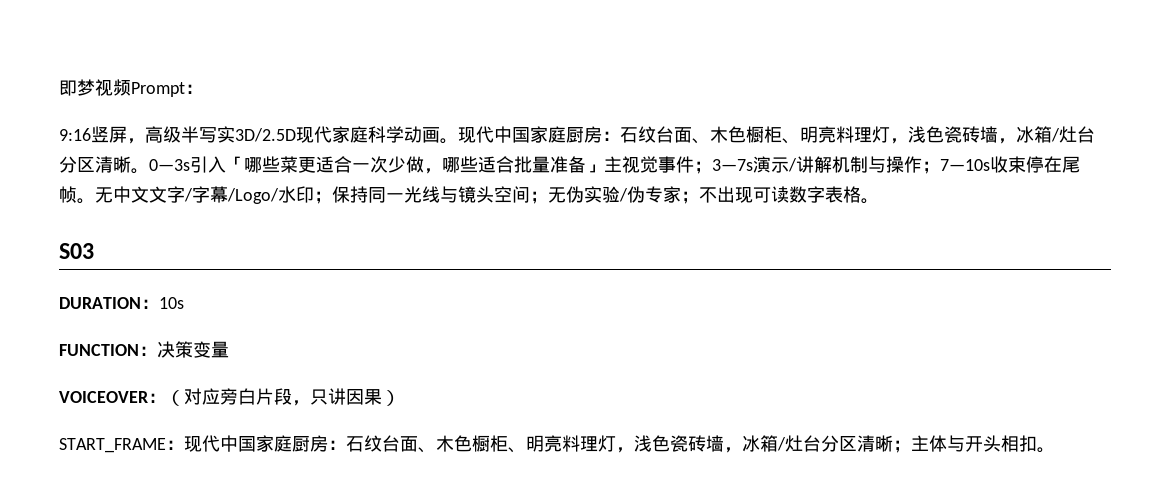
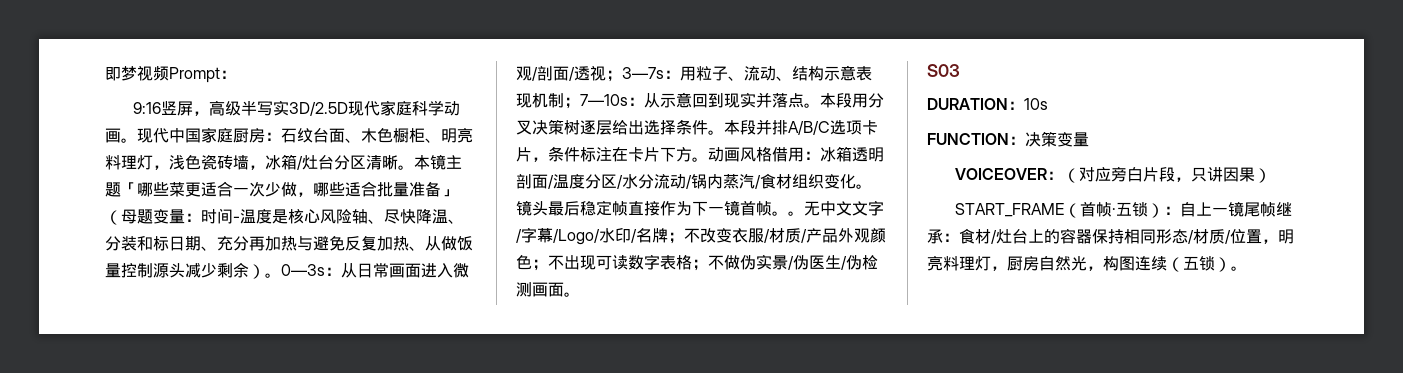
[149,156,226,173] 0—3s引入 -> [414,154,462,170] [105,182,121,197] 本镜主题
[604,156,1080,174] [59,186,77,203] 主视觉事件；3—7s演示/讲解机制与操作；7—10s收束停在尾帧 -> [105,208,464,225] [105,236,473,251] [105,263,469,279] [516,65,872,82] [516,92,884,109] [516,119,878,135] [516,146,884,162] [516,173,872,189] [516,200,788,216] （母题变量：时间-温度是核心风险轴、尽快降温、分装和标日期、充分再加热与避免反复加热、从做饭量控制源头减少剩余）。0—3s：从日常画面进入微观/剖面/透视；3—7s：用粒子、流动、结构示意表现机制；7—10s：从示意回到现实并落点。本段用分叉决策树逐层给出选择条件。本段并排A/B/C选项卡片，条件标注在卡片下方。动画风格借用：冰箱透明剖面/温度分区/水分流动/锅内蒸汽/食材组织变化。镜头最后稳定帧直接作为下一镜首帧。
[314,186,681,204] ；保持同一光线与镜头空间；无伪实验/伪专家 -> [631,228,886,244] [516,255,532,270] /名牌；不改变衣服/材质/产品外观颜色
(861, 194) none -> [692,254,878,271] [516,282,564,297] ；不做伪实景/伪医生/伪检测画面
[166,435,1037,453] ：现代中国家庭厨房：石纹台面、木色橱柜、明亮料理灯，浅色瓷砖墙，冰箱/灶台分区清晰；主体与开头相扣 -> [1063,201,1292,218] [927,228,1294,244] [927,256,1231,272] （首帧·五锁）：自上一镜尾帧继承：食材/灶台上的容器保持相同形态/材质/位置，明亮料理灯，厨房自然光，构图连续（五锁）

